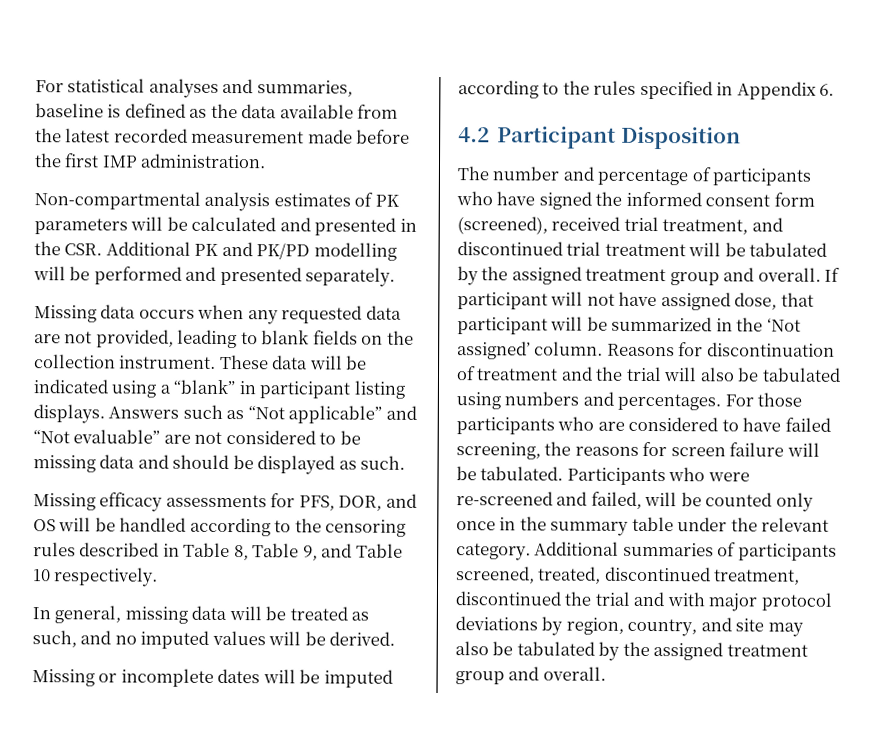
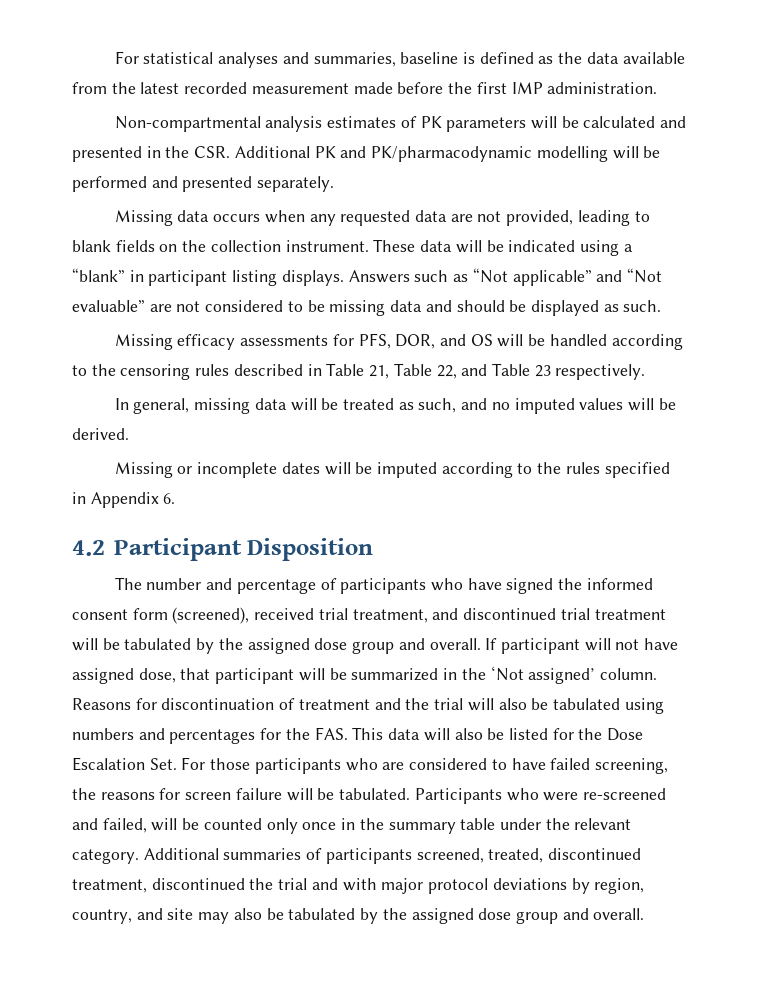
[256,243,311,260] PK/PD -> [371,146,533,162] PK/pharmacodynamic
[233,543,318,561] 8, Table 9, -> [369,363,457,379] 21, Table 22,
[33,569,51,582] 10 -> [534,365,551,377] 23
[585,268,667,282] treatment -> [314,638,348,650] dose
[617,393,722,411] percentages. -> [169,727,644,744] [72,757,177,771] percentages for the FAS. This data will also be listed for the Dose Escalation Set.
[726,644,808,657] treatment -> [478,908,512,920] dose

